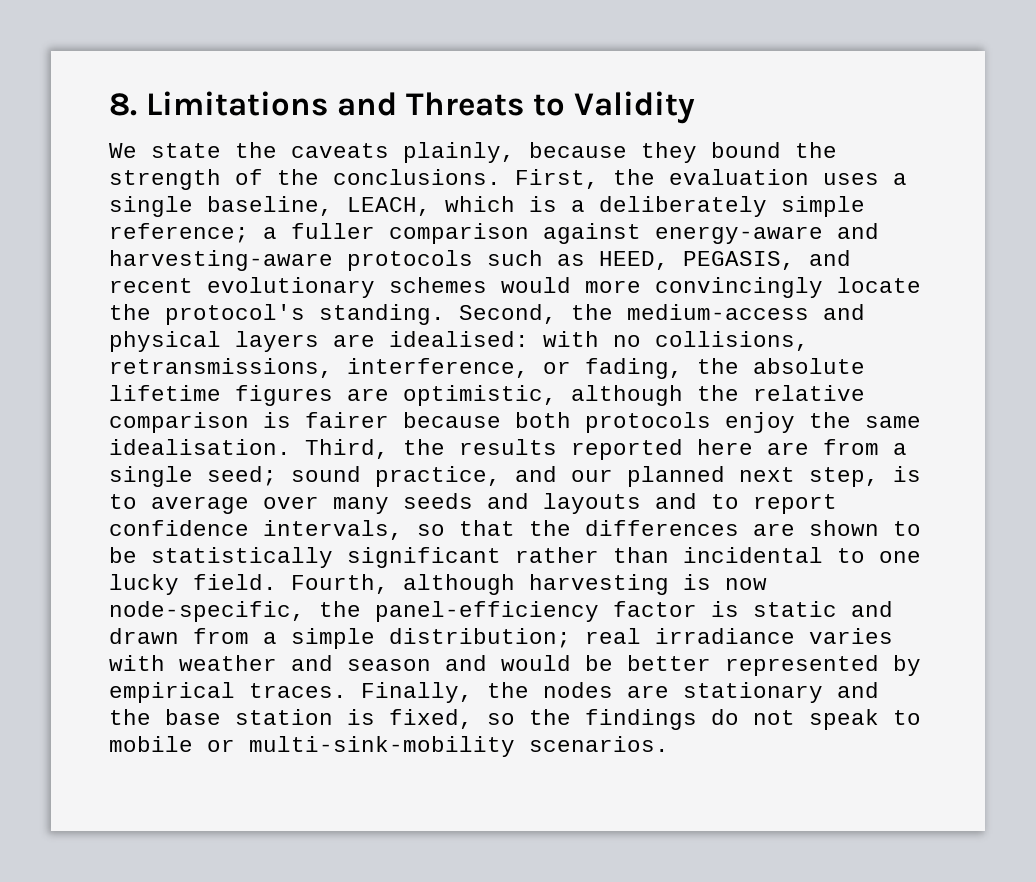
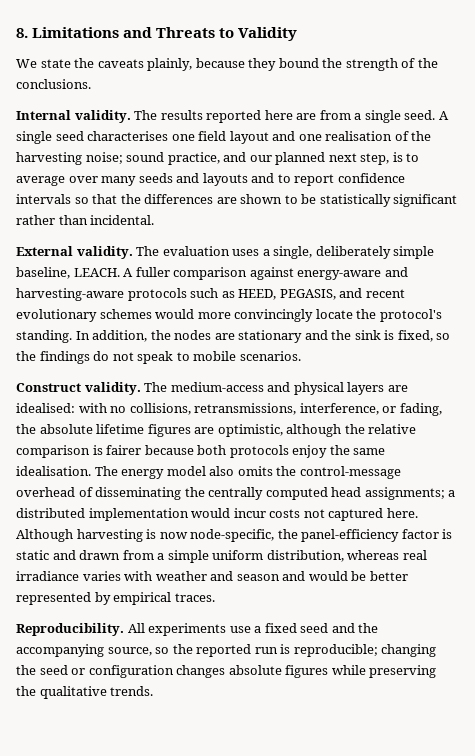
[515,169,907,189] [109,196,865,217] [109,223,277,243] First, the evaluation uses a single baseline, LEACH, which is a deliberately simple reference; a -> [16,110,449,123] [16,131,432,144] [16,152,420,165] [16,173,405,186] [16,194,458,207] [16,215,155,225] [16,246,435,259] [16,267,134,279] // Internal validity. The results reported here are from a single seed. A single seed characterises one field layout and one realisation of the harvesting noise; sound practice, and our planned next step, is to average over many seeds and layouts and to report confidence intervals so that the differences are shown to be statistically significant rather than incidental. // External validity. The evaluation uses a single, deliberately simple baseline, LEACH. A
[459,304,613,324] Second, the -> [75,330,451,343] [16,351,301,364] [16,382,168,395] In addition, the nodes are stationary and the sink is fixed, so the findings do not speak to mobile scenarios. // Construct validity. The
[305,439,907,460] [109,466,921,487] [109,493,837,514] [109,520,921,540] [109,547,921,568] [109,574,515,595] Third, the results reported here are from a single seed; sound practice, and our planned next step, is to average over many seeds and layouts and to report confidence intervals, so that the differences are shown to be statistically significant rather than incidental to one lucky field. Fourth, although -> [94,466,401,479] [16,487,456,500] [16,508,418,521] [16,529,73,542] The energy model also omits the control-message overhead of disseminating the centrally computed head assignments; a distributed implementation would incur costs not captured here. Although
[389,628,571,648] distribution; -> [212,550,400,562] uniform distribution, whereas
[361,682,879,703] [109,709,921,730] [109,736,669,757] Finally, the nodes are stationary and the base station is fixed, so the findings do not speak to mobile or multi-sink-mobility scenarios. -> [16,623,379,636] [16,644,437,657] [16,665,437,678] [16,686,154,699] // Reproducibility. All experiments use a fixed seed and the accompanying source, so the reported run is reproducible; changing the seed or configuration changes absolute figures while preserving the qualitative trends.

